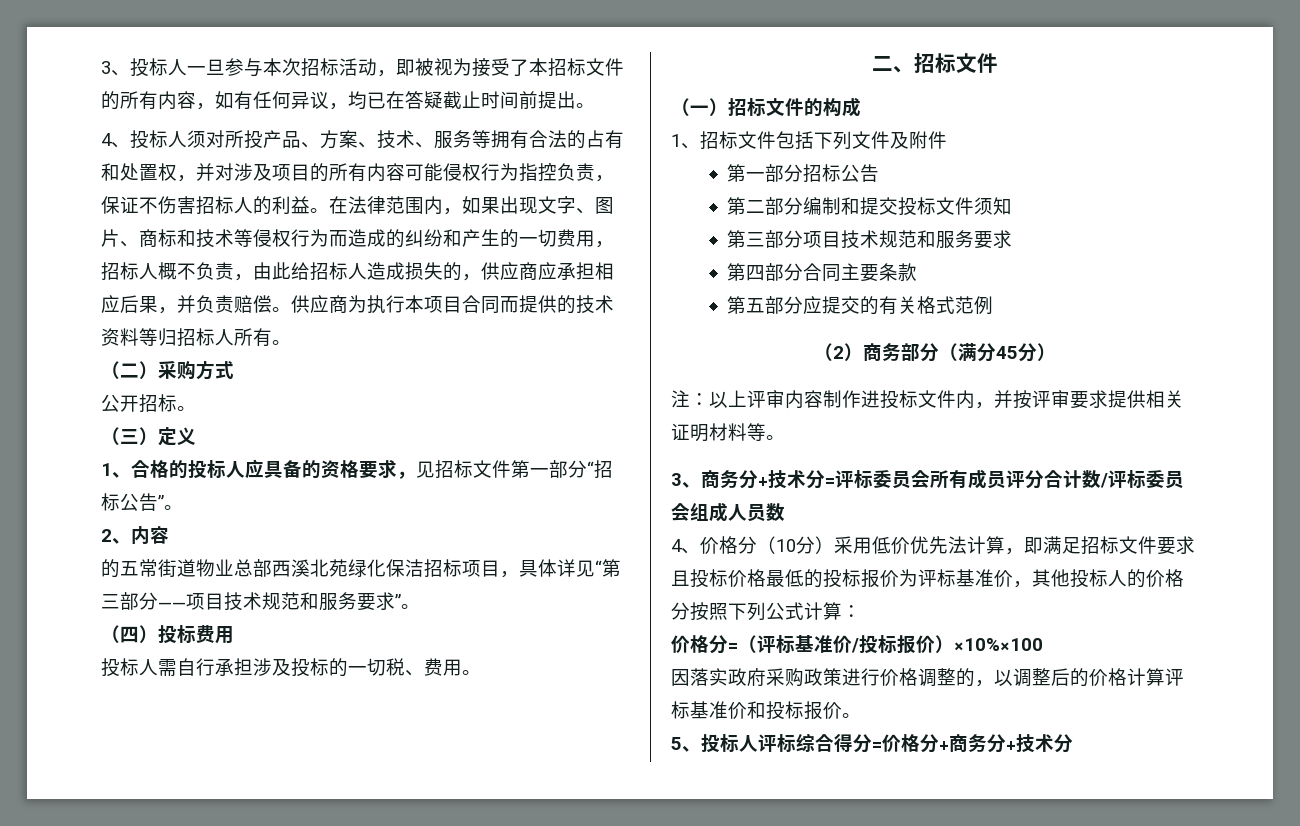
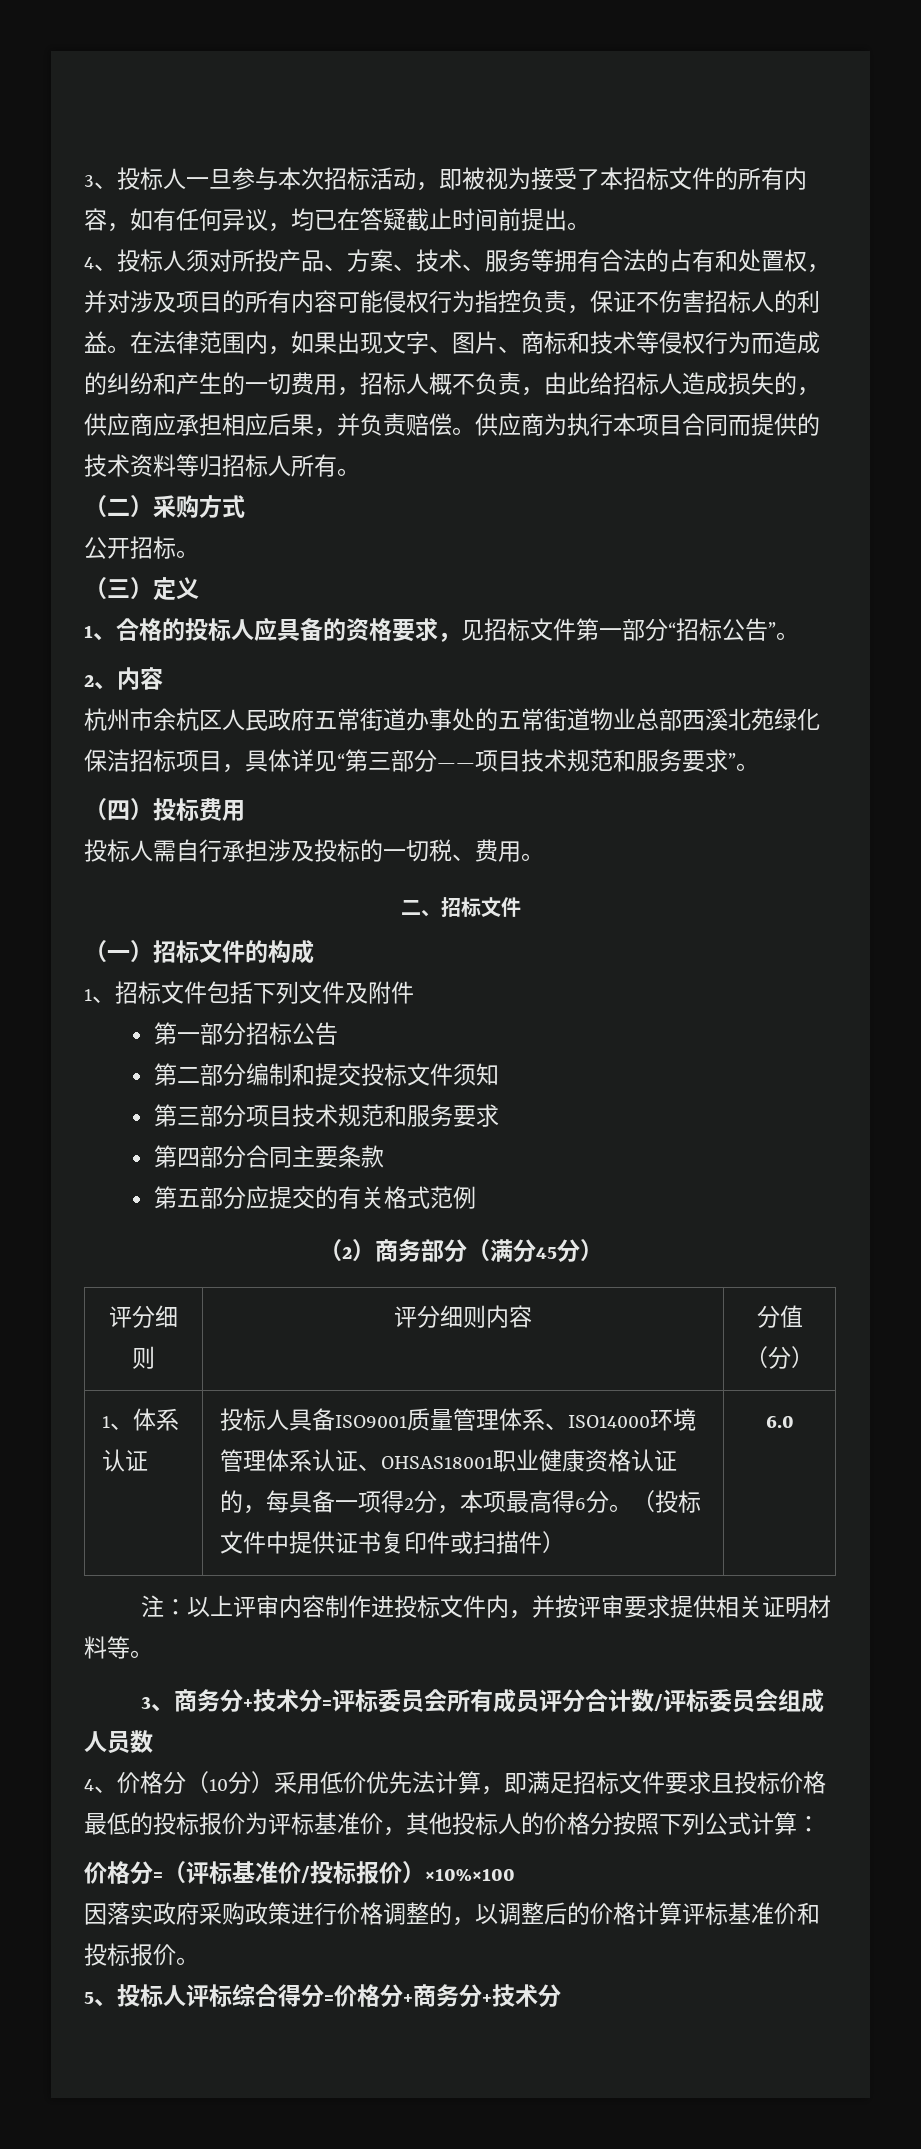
(169, 535) none -> [84,708,475,731] 杭州市余杭区人民政府五常街道办事处
(1056, 352) none -> [109,1305,178,1328] [132,1346,155,1369] [394,1305,532,1328] [756,1305,803,1328] [745,1346,814,1369] [102,1408,180,1431] [102,1449,149,1472] [220,1408,697,1431] [220,1449,678,1472] [220,1490,702,1514] [220,1531,566,1554] [765,1415,794,1428] // 评分细则 | 评分细则内容 | 分值（分） // 1、体系认证 | 投标人具备ISO9001质量管理体系、ISO14000环境管理体系认证、OHSAS18001职业健康资格认证的，每具备一项得2分，本项最高得6分。（投标文件中提供证书复印件或扫描件） | 6.0

